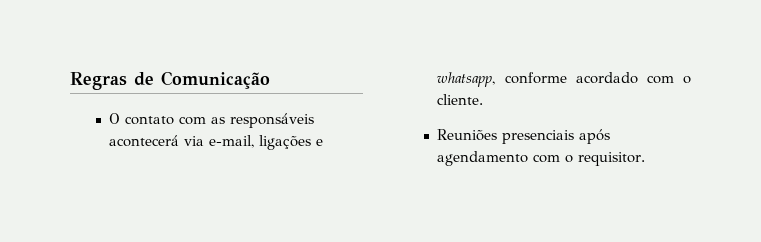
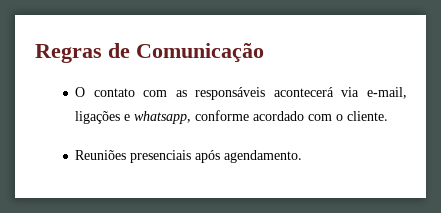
[437,151,646,166] agendamento com o requisitor. -> [224,150,303,163] agendamento.

